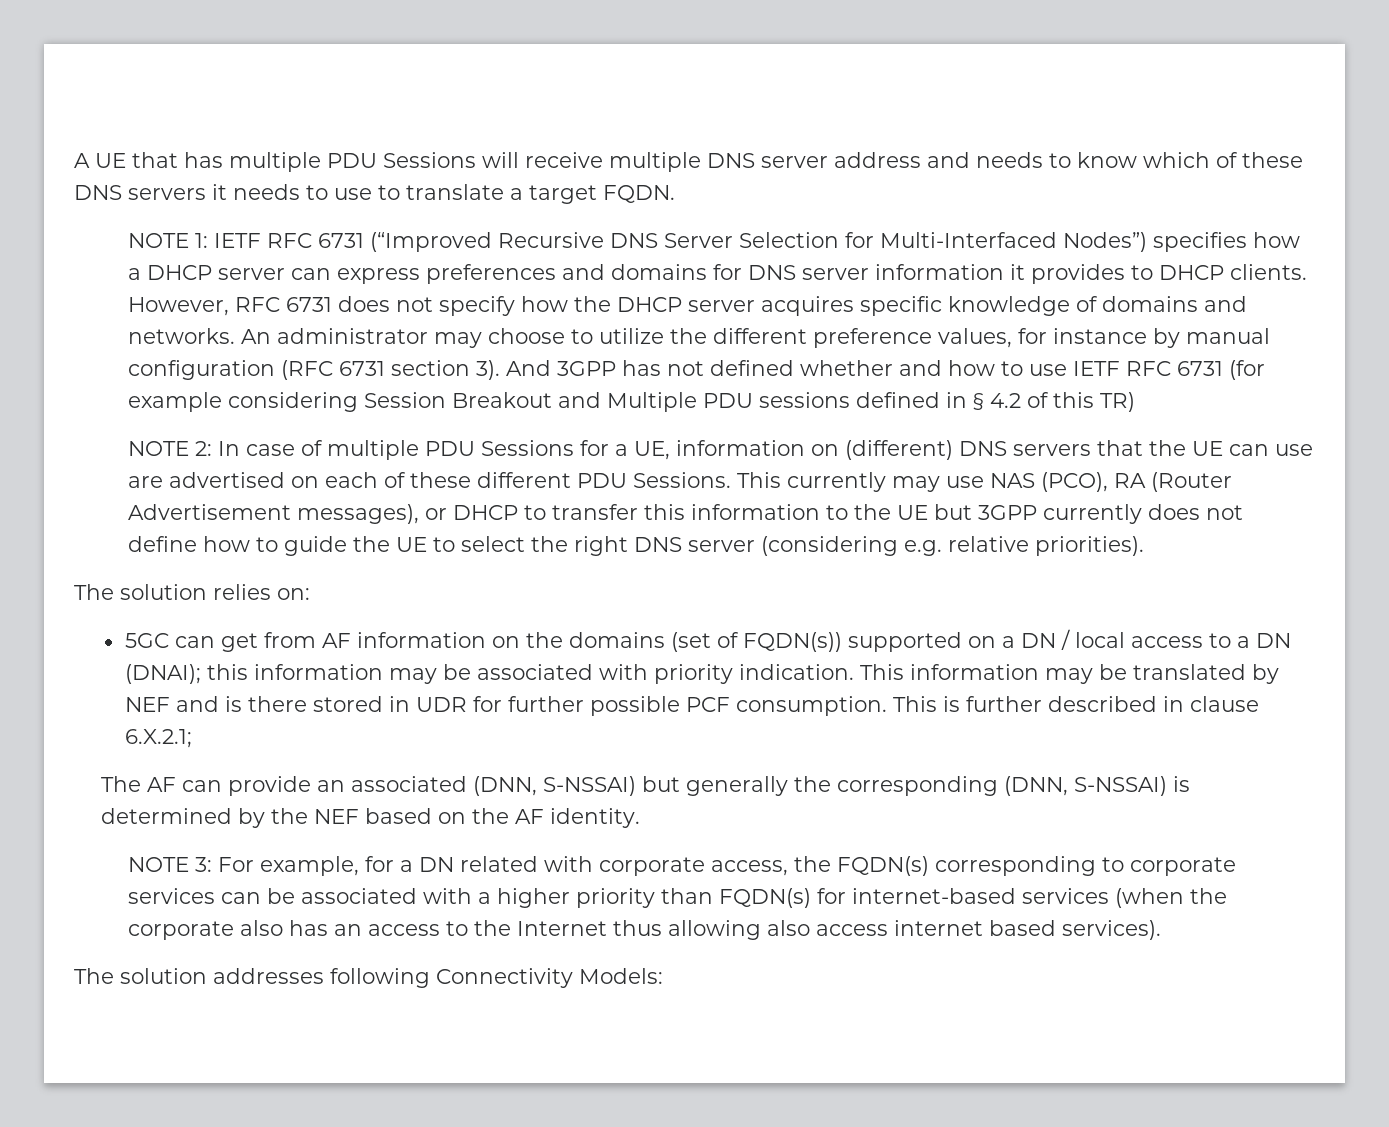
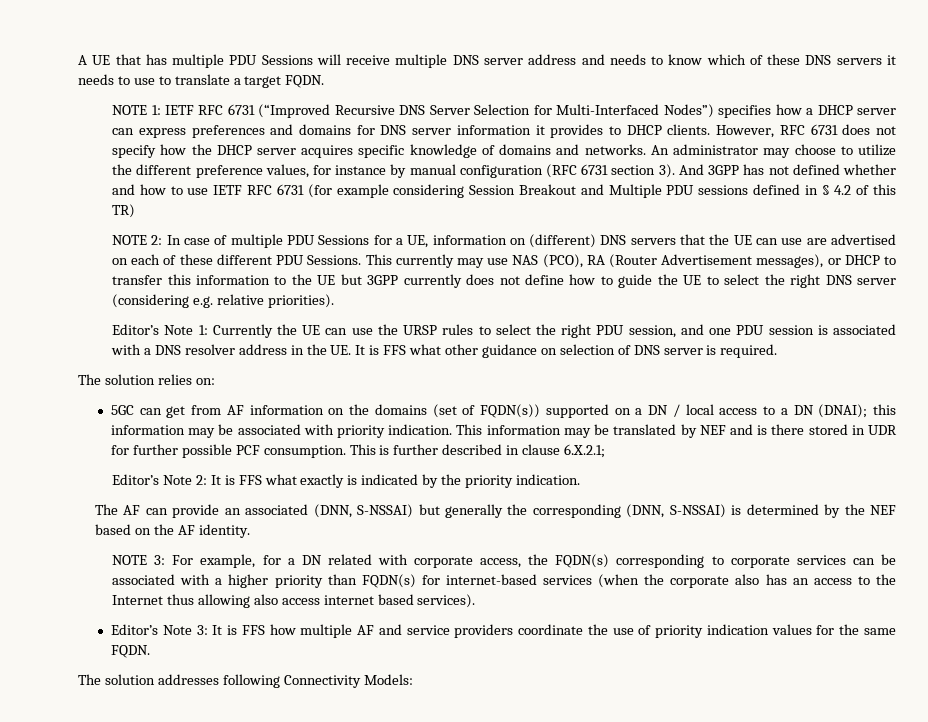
(1145, 546) none -> [112,324,897,338] [111,344,778,358] // Editor’s Note 1: Currently the UE can use the URSP rules to select the right PDU session, and one PDU session is associated with a DNS resolver address in the UE. It is FFS what other guidance on selection of DNS server is required.
(192, 738) none -> [112,474,580,488] // Editor’s Note 2: It is FFS what exactly is indicated by the priority indication.
(1162, 930) none -> [110,624,897,638] [110,645,150,658] // Editor’s Note 3: It is FFS how multiple AF and service providers coordinate the use of priority indication values for the same FQDN.

